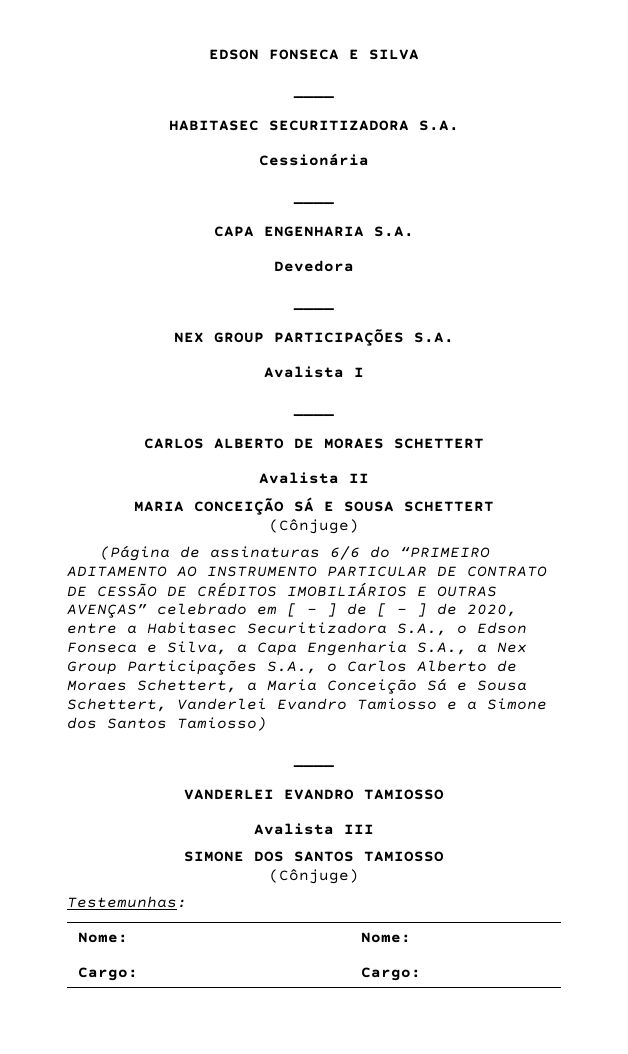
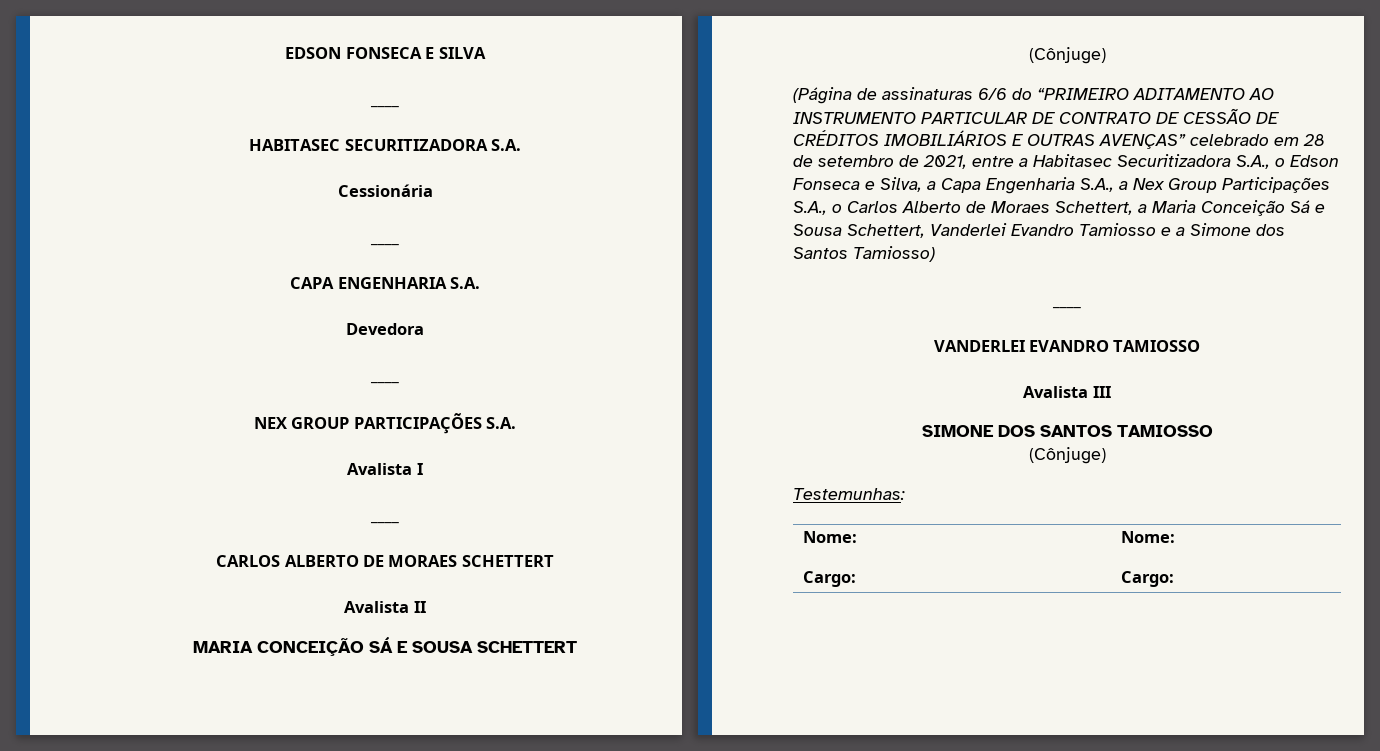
[287,603,517,617] [ - ] de [ - ] de 2020, -> [1303,134,1325,146] [793,155,967,169] 28 de setembro de 2021,

